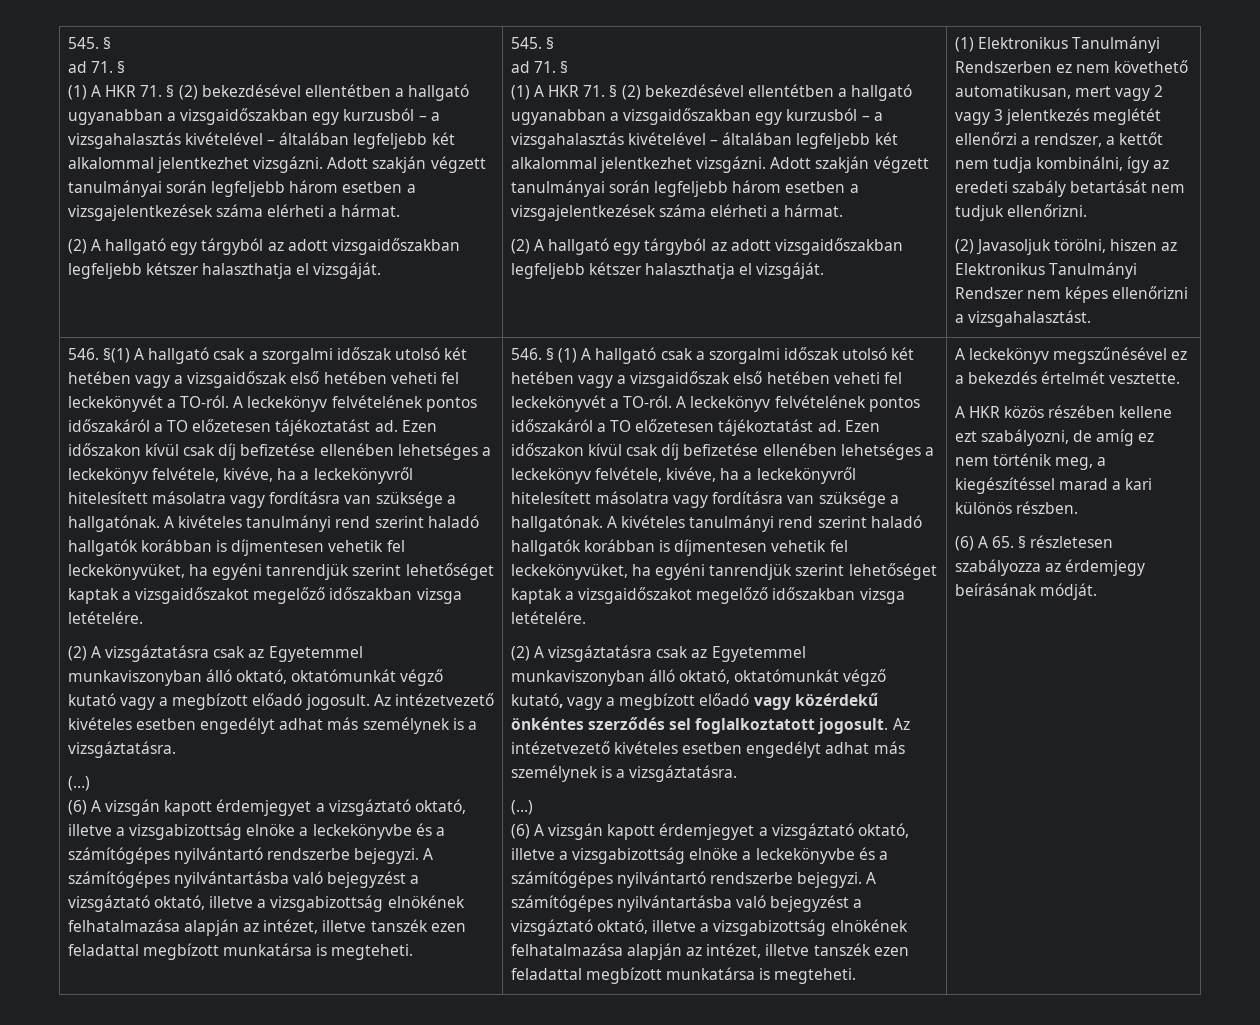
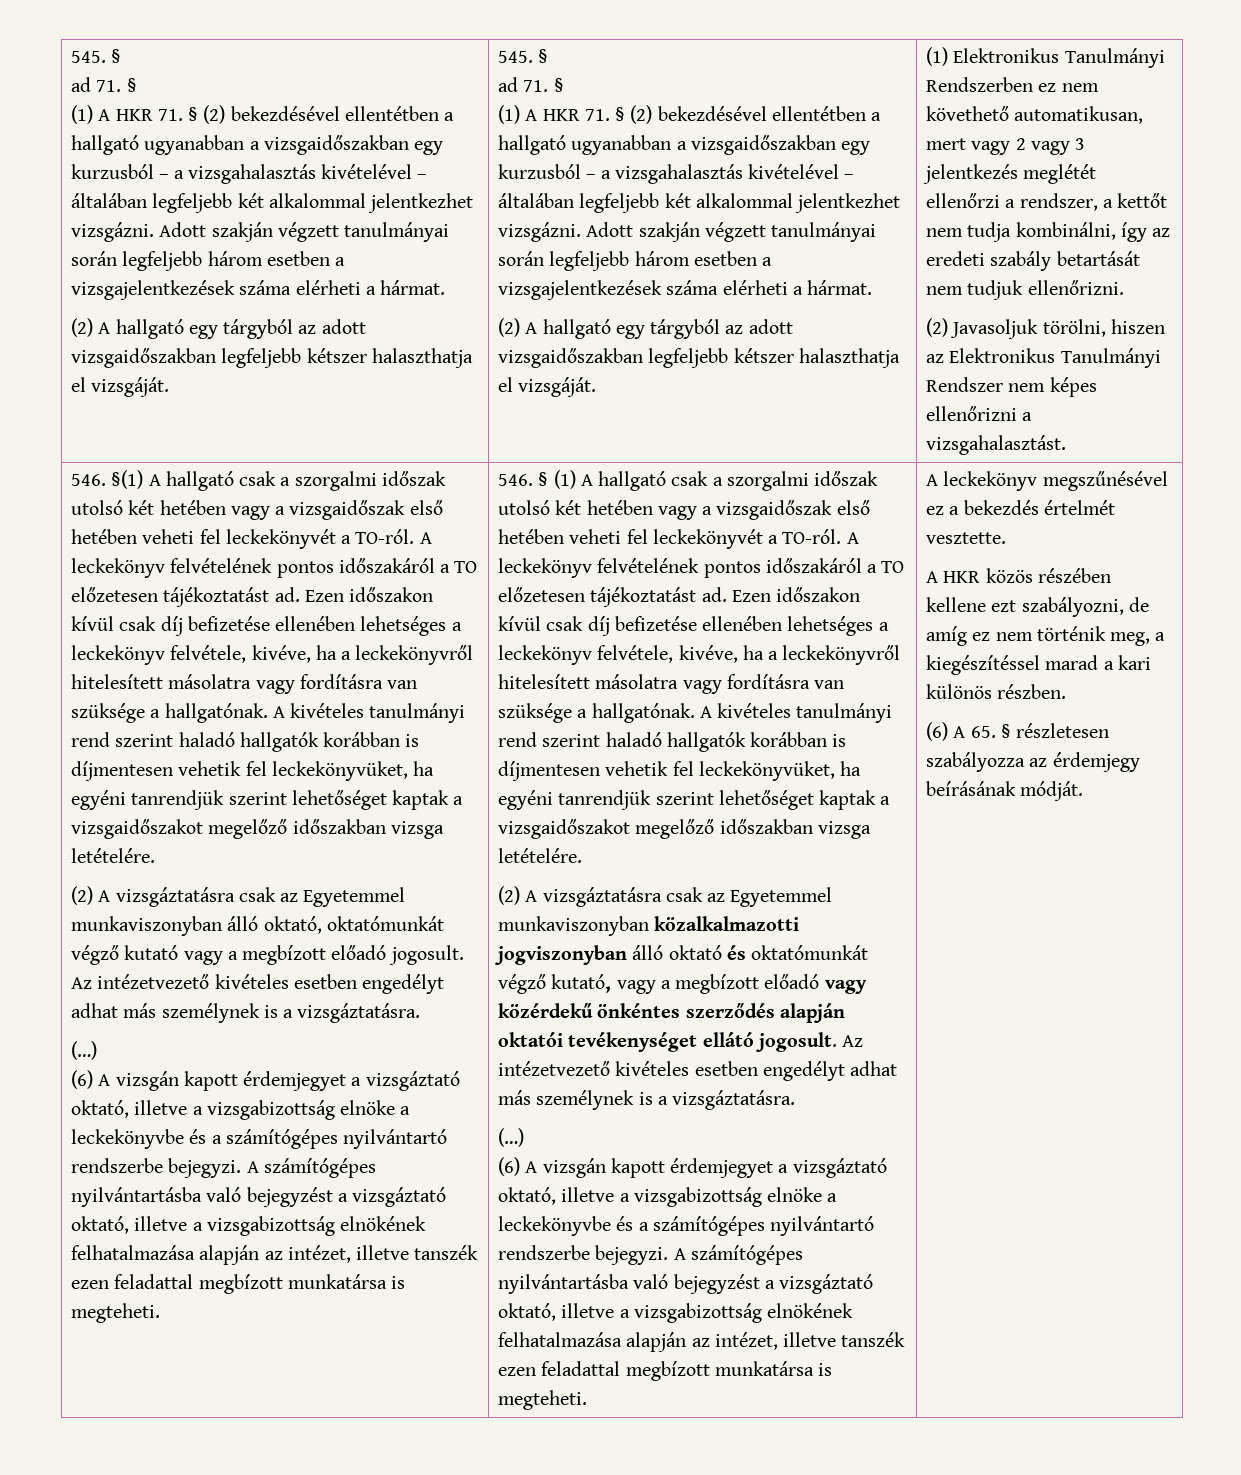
[648,669,730,684] álló oktató, -> [654,916,800,931] [494,945,746,965] közalkalmazotti jogviszonyban álló oktató és
[668,718,816,734] sel foglalkoztatott -> [779,1003,845,1023] [498,1032,754,1052] alapján oktatói tevékenységet ellátó

